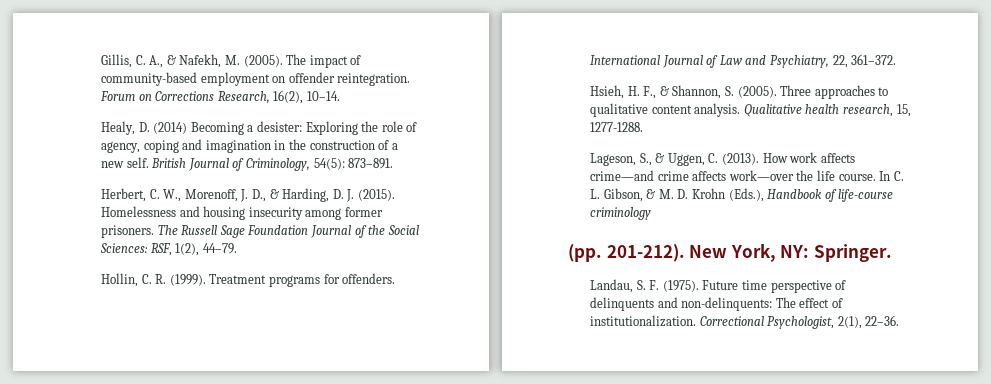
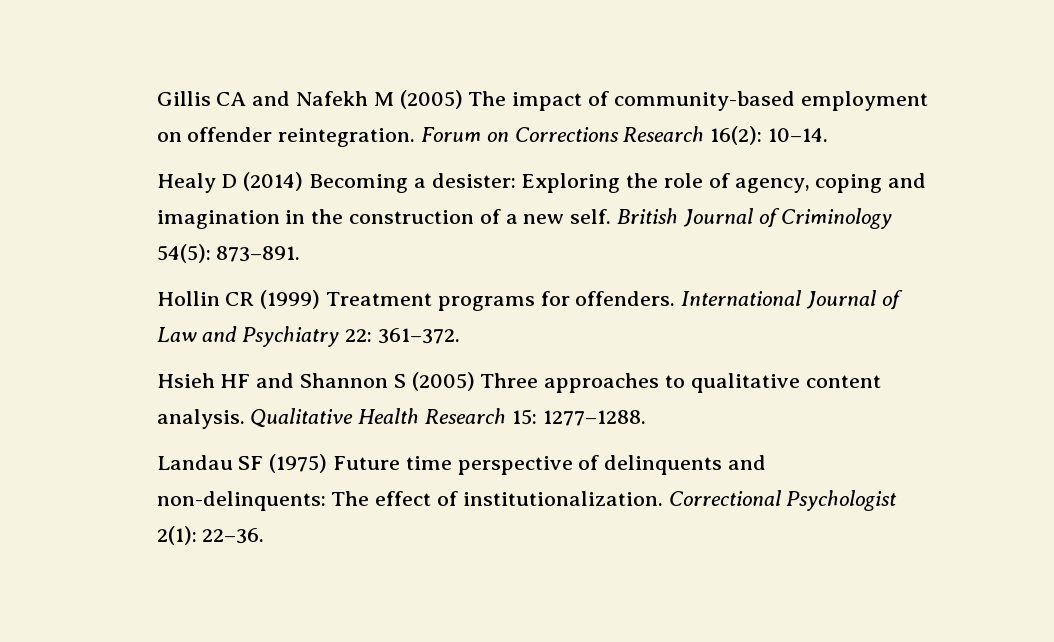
[101,54,283,68] Gillis, C. A., & Nafekh, M. (2005). -> [156,90,463,109] Gillis CA and Nafekh M (2005)
[217,90,304,104] Research, 16(2), -> [623,126,763,145] Research 16(2):
[101,121,150,135] Healy, D. -> [156,173,238,193] Healy D
[245,158,310,171] Criminology, -> [781,208,893,229] Criminology
[101,188,395,202] [101,206,383,220] [101,225,419,238] [100,243,237,256] [101,273,206,287] Herbert, C. W., Morenoff, J. D., & Harding, D. J. (2015). Homelessness and housing insecurity among former prisoners. The Russell Sage Foundation Journal of the Social Sciences: RSF, 1(2), 44–79. // Hollin, C. R. (1999). -> [156,290,321,309] Hollin CR (1999)
[769,55,848,68] Psychiatry, 22, -> [242,326,373,347] Psychiatry 22:
[590,85,777,99] Hsieh, H. F., & Shannon, S. (2005). -> [156,372,475,391] Hsieh HF and Shannon S (2005)
[805,104,911,117] [590,122,644,132] [590,152,855,166] [590,170,904,181] [590,188,894,202] [590,207,652,220] [568,243,892,262] [590,279,699,293] health research, 15, 1277-1288. // Lageson, S., & Uggen, C. (2013). How work affects crime—and crime affects work—over the life course. In C. L. Gibson, & M. D. Krohn (Eds.), Handbook of life-course criminology // (pp. 201-212). New York, NY: Springer. // Landau, S. F. (1975). -> [358,408,646,426] [156,454,328,473] Health Research 15: 1277–1288. // Landau SF (1975)
[767,316,862,329] Psychologist, 2(1), -> [786,490,898,511] [156,526,197,545] Psychologist 2(1):

